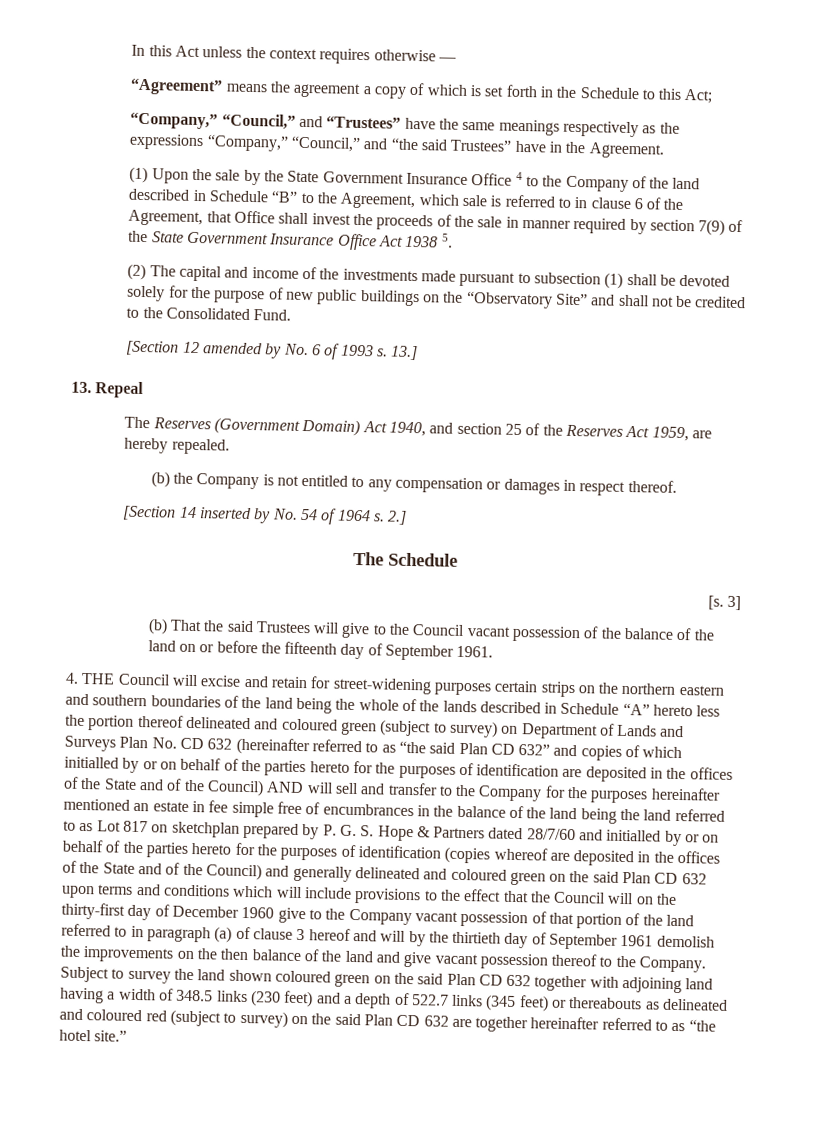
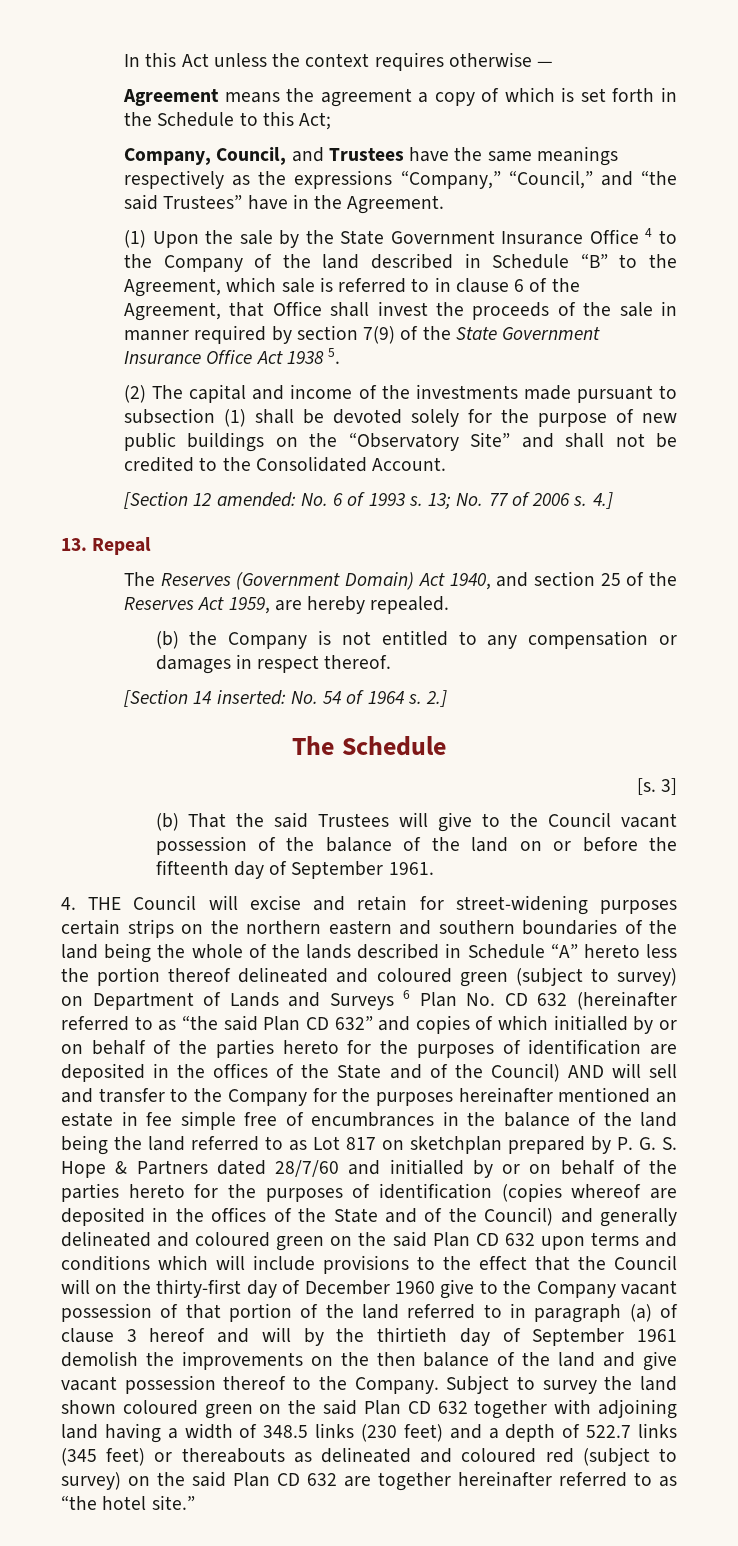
[130,77,224,96] “Agreement” -> [123,89,220,106] Agreement
[130,111,402,130] “Company,” “Council,” and “Trustees” -> [124,147,404,165] Company, Council, and Trustees
[253,309,292,321] Fund. -> [372,457,447,471] Account.
[203,342,283,359] amended by -> [216,492,296,507] amended:
[390,345,419,361] 13.] -> [428,492,613,510] 13; No. 77 of 2006 s. 4.]
[199,507,272,524] inserted by -> [216,690,286,705] inserted:
(116, 743) none -> [403,990,411,999] 6

